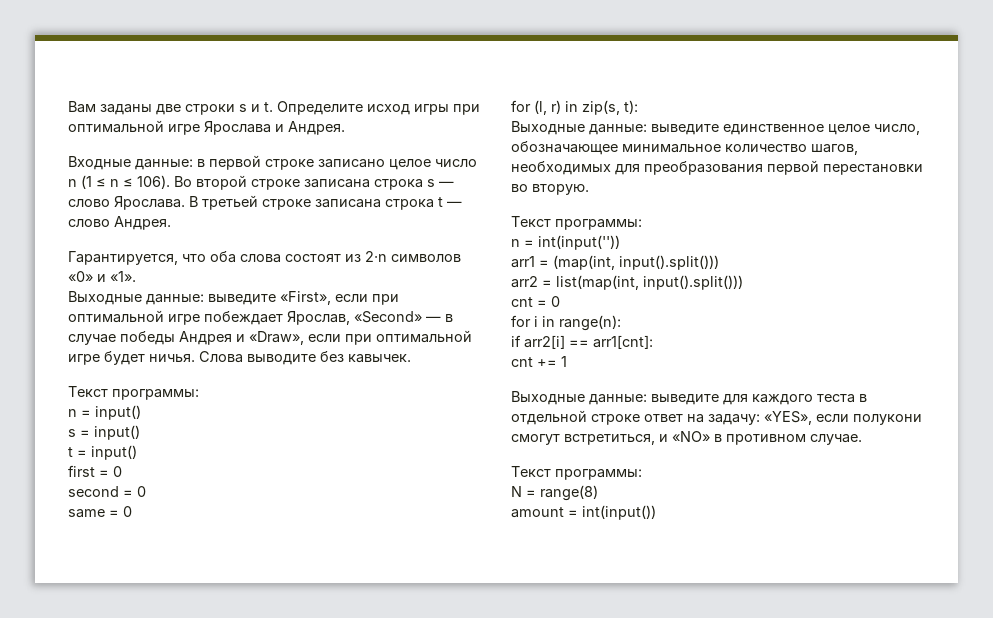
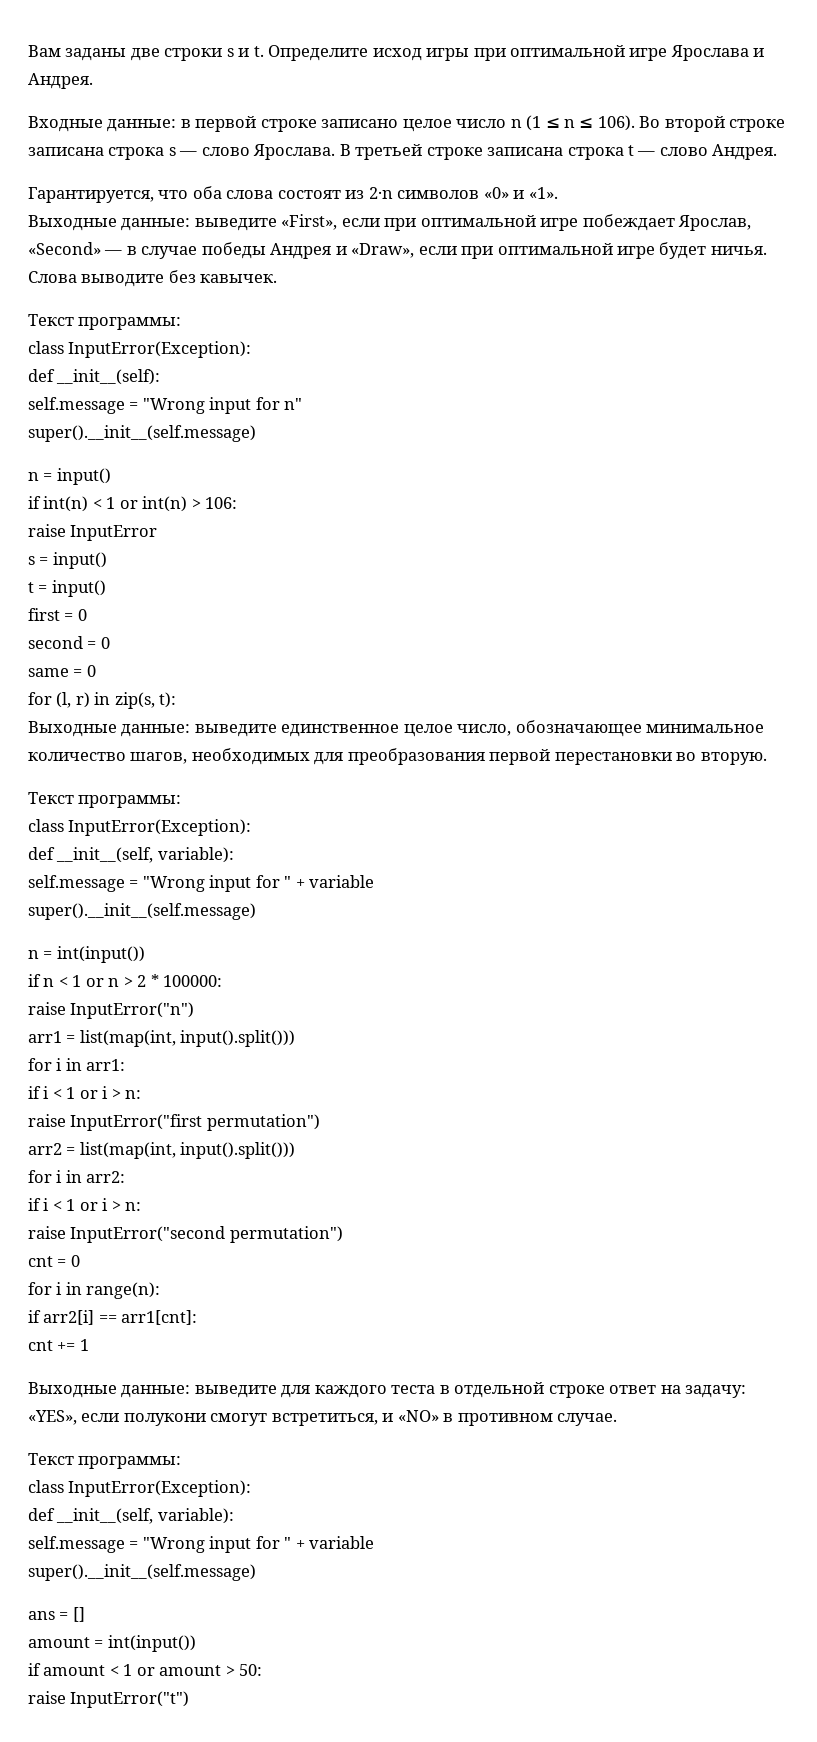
[68,405,141,420] n = input() -> [28,341,252,358] [28,369,161,385] [28,397,303,414] [28,425,256,442] [28,468,111,485] [28,496,238,512] [28,524,158,541] class InputError(Exception): // def __init__(self): // self.message = "Wrong input for n" // super().__init__(self.message) // n = input() // if int(n) < 1 or int(n) > 106: // raise InputError
[511,235,620,250] n = int(input('')) -> [28,819,252,836] [28,847,234,863] [28,875,375,892] [28,903,256,920] [28,946,145,963] [28,974,223,987] [28,1002,195,1019] class InputError(Exception): // def __init__(self, variable): // self.message = "Wrong input for " + variable // super().__init__(self.message) // n = int(input()) // if n < 1 or n > 2 * 100000: // raise InputError("n")
[553,255,719,270] [511,275,743,290] (map(int, input().split())) // arr2 = list(map(int, input().split())) -> [79,1030,296,1047] [28,1058,126,1071] [28,1086,142,1099] [28,1114,320,1131] [28,1142,296,1159] [28,1170,126,1183] [28,1198,142,1211] [28,1226,343,1243] list(map(int, input().split())) // for i in arr1: // if i < 1 or i > n: // raise InputError("first permutation") // arr2 = list(map(int, input().split())) // for i in arr2: // if i < 1 or i > n: // raise InputError("second permutation")
[511,485,598,501] [511,505,656,520] N = range(8) // amount = int(input()) -> [28,1480,252,1497] [28,1508,234,1524] [28,1536,375,1553] [28,1564,256,1581] [28,1607,85,1622] [28,1635,196,1652] [28,1663,263,1676] [28,1691,190,1708] class InputError(Exception): // def __init__(self, variable): // self.message = "Wrong input for " + variable // super().__init__(self.message) // ans = [] // amount = int(input()) // if amount < 1 or amount > 50: // raise InputError("t")

